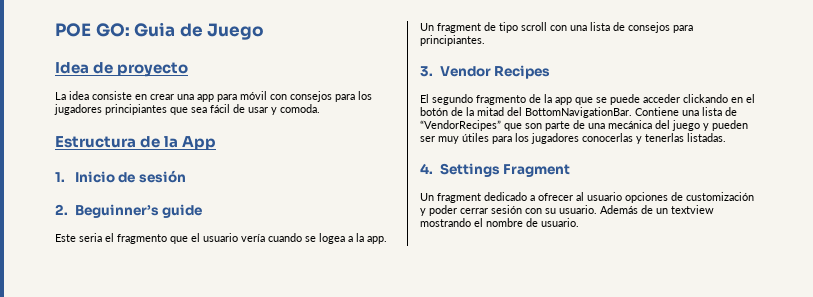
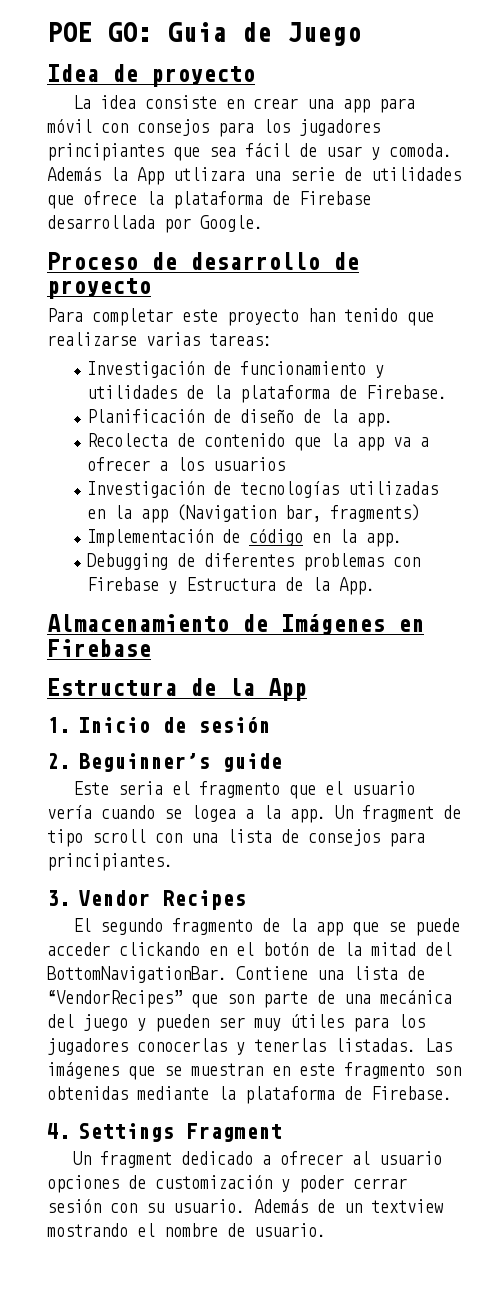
(320, 108) none -> [47,167,461,185] [47,191,371,209] [47,215,263,233] [47,252,359,270] [47,278,151,299] [47,308,434,326] [47,332,272,346] [87,361,385,378] [87,385,448,403] [87,409,394,427] [87,433,430,451] [87,457,286,471] [87,481,439,498] [87,504,421,523] [87,529,403,547] [87,553,421,571] [87,577,376,595] [47,614,424,635] [47,639,151,657] Además la App utlizara una serie de utilidades que ofrece la plataforma de Firebase desarrollada por Google. // Proceso de desarrollo de proyecto // Para completar este proyecto han tenido que realizarse varias tareas: // Investigación de funcionamiento y utilidades de la plataforma de Firebase. // Planificación de diseño de la app. // Recolecta de contenido que la app va a ofrecer a los usuarios // Investigación de tecnologías utilizadas en la app (Navigation bar, fragments) // Implementación de código en la app. // Debugging de diferentes problemas con Firebase y Estructura de la App. // Almacenamiento de Imágenes en Firebase
(726, 137) none -> [425,1038,452,1052] [47,1062,461,1080] [47,1086,452,1104] Las imágenes que se muestran en este fragmento son obtenidas mediante la plataforma de Firebase.

